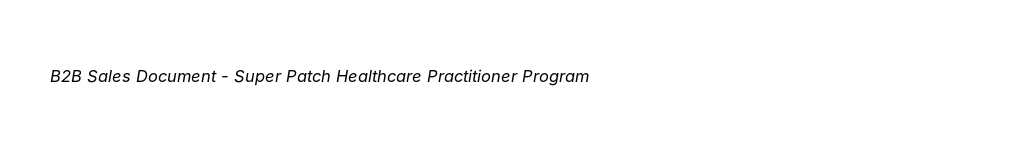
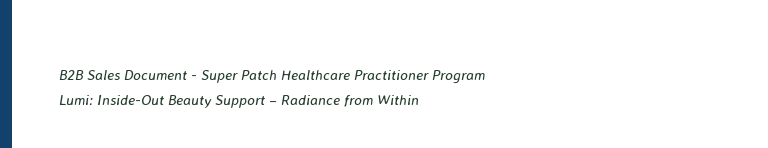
(589, 78) none -> [59,95,419,108] // Lumi: Inside-Out Beauty Support – Radiance from Within

